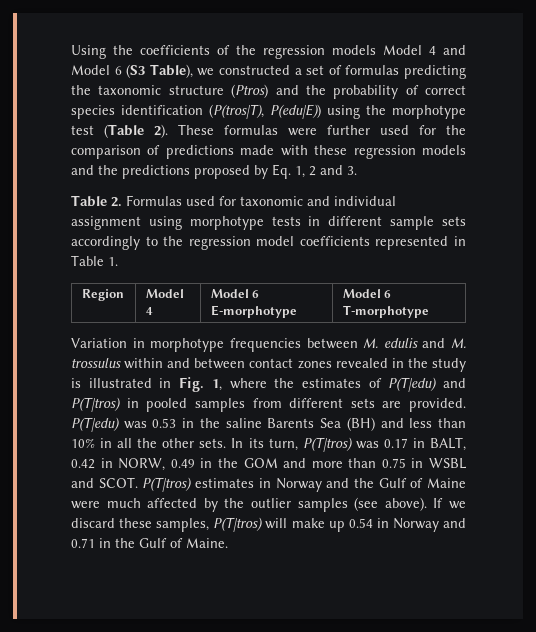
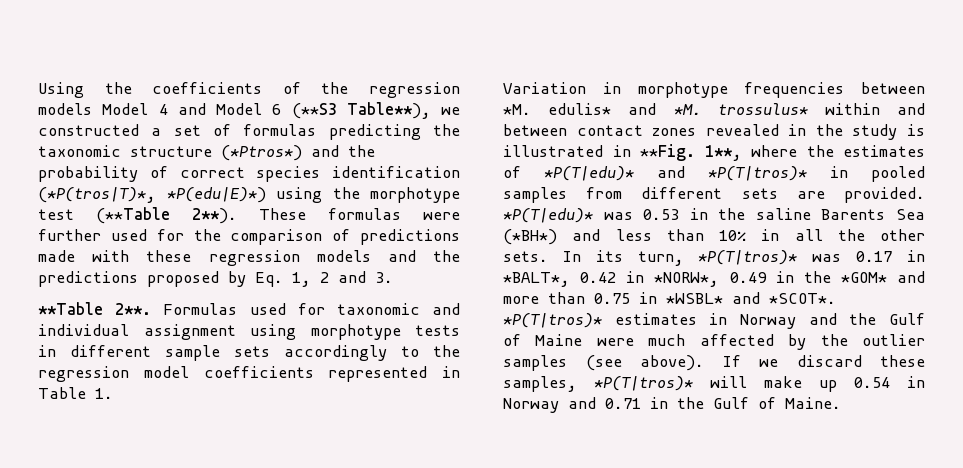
[126,64,193,78] (S3 Table), -> [291,102,431,119] (**S3 Table**),
[231,84,269,98] (Ptros) -> [221,145,302,161] (*Ptros*)
[209,104,321,119] (P(tros|T), P(edu|E)) -> [38,187,266,203] (*P(tros|T)*, *P(edu|E)*)
[104,124,168,138] (Table 2). -> [96,207,237,224] (**Table 2**).
[71,195,122,207] Table 2. -> [38,302,152,315] **Table 2**.
[81,289,124,301] [145,289,184,298] [145,307,153,315] [210,289,260,298] [210,305,297,318] [342,289,392,298] [342,305,429,318] // Region | Model 4 | Model 6 E-morphotype | Model 6 T-morphotype -> (113, 393) none
[363,338,466,348] [71,358,121,368] M. edulis and M. trossulus -> [503,103,808,115] *M. edulis* and *M. trossulus*
[179,377,222,392] Fig. 1, -> [640,144,742,161] **Fig. 1**,
[388,377,466,392] [71,397,121,412] P(T|edu) and P(T|tros) -> [544,166,807,181] *P(T|edu)* and *P(T|tros)*
[71,417,120,432] P(T|edu) -> [503,208,593,223] *P(T|edu)*
[346,417,375,431] (BH) -> [503,229,557,245] (*BH*)
[302,437,353,452] P(T|tros) -> [698,250,798,265] *P(T|tros)*
[430,437,466,451] BALT, -> [503,272,570,287] *BALT*,
[118,458,166,471] NORW, -> [654,272,720,287] *NORW*,
[243,458,278,468] GOM -> [840,272,887,283] *GOM*
[428,458,466,469] [71,477,193,492] WSBL and SCOT. P(T|tros) -> [666,292,836,304] [503,313,602,328] *WSBL* and *SCOT*. *P(T|tros)*
[213,517,264,532] P(T|tros) -> [594,376,693,391] *P(T|tros)*

